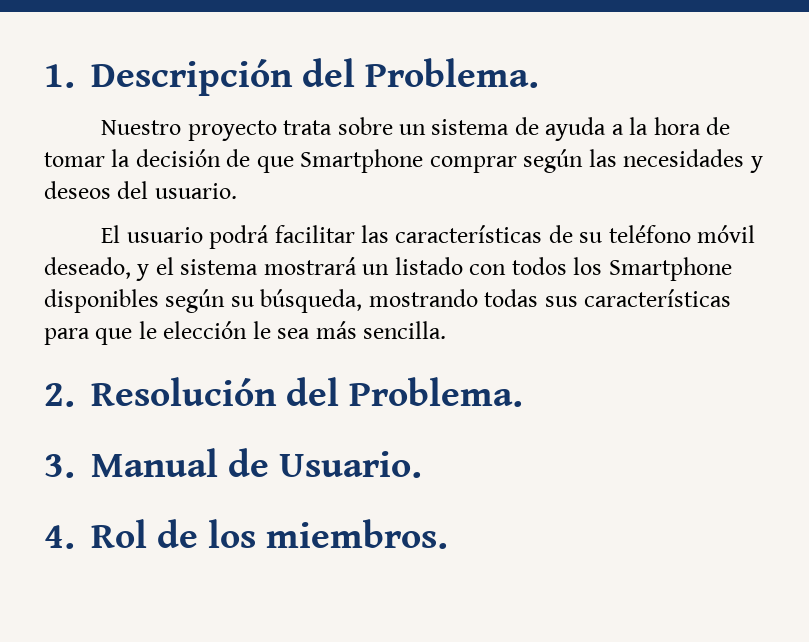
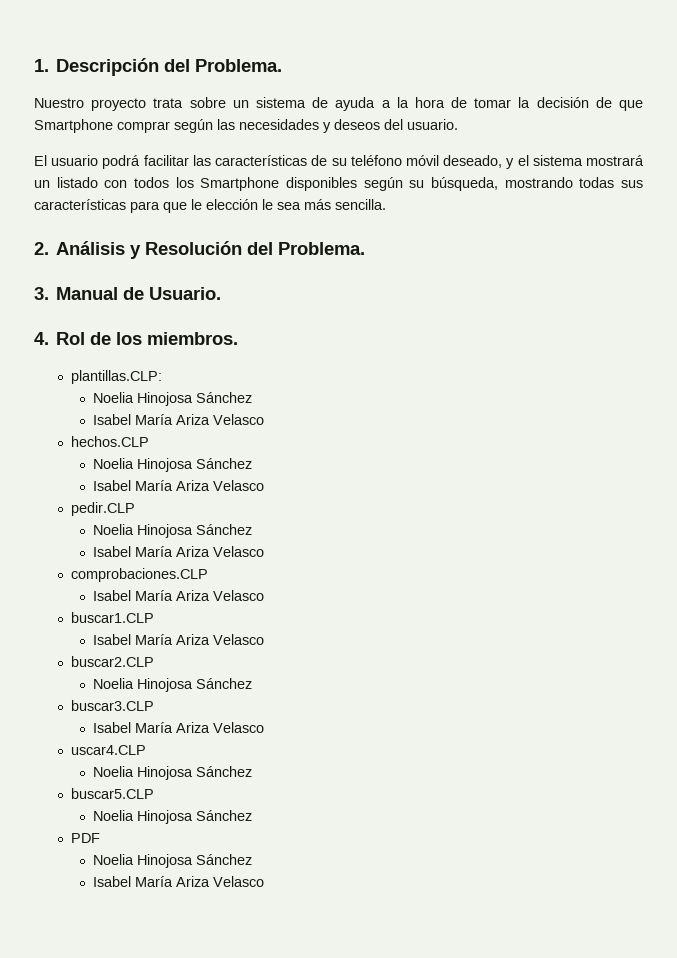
(75, 395) none -> [56,241,142,259] Análisis y
(449, 534) none -> [71,370,163,384] [92,392,252,406] [92,414,264,425] [71,436,150,447] [92,458,252,472] [92,480,264,491] [71,502,136,516] [92,524,252,538] [92,546,264,557] [71,568,209,582] [92,590,264,601] [71,612,155,623] [92,634,264,645] [71,656,155,667] [92,678,252,692] [71,700,155,711] [92,722,264,733] [71,745,147,755] [92,766,252,780] [71,788,155,799] [92,810,252,824] [71,833,101,843] [92,854,252,868] [92,876,264,887] // plantillas.CLP: // Noelia Hinojosa Sánchez // Isabel María Ariza Velasco // hechos.CLP // Noelia Hinojosa Sánchez // Isabel María Ariza Velasco // pedir.CLP // Noelia Hinojosa Sánchez // Isabel María Ariza Velasco // comprobaciones.CLP // Isabel María Ariza Velasco // buscar1.CLP // Isabel María Ariza Velasco // buscar2.CLP // Noelia Hinojosa Sánchez // buscar3.CLP // Isabel María Ariza Velasco // uscar4.CLP // Noelia Hinojosa Sánchez // buscar5.CLP // Noelia Hinojosa Sánchez // PDF // Noelia Hinojosa Sánchez // Isabel María Ariza Velasco

